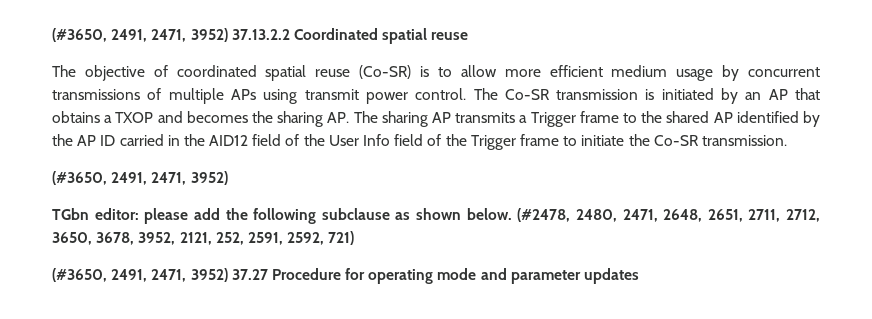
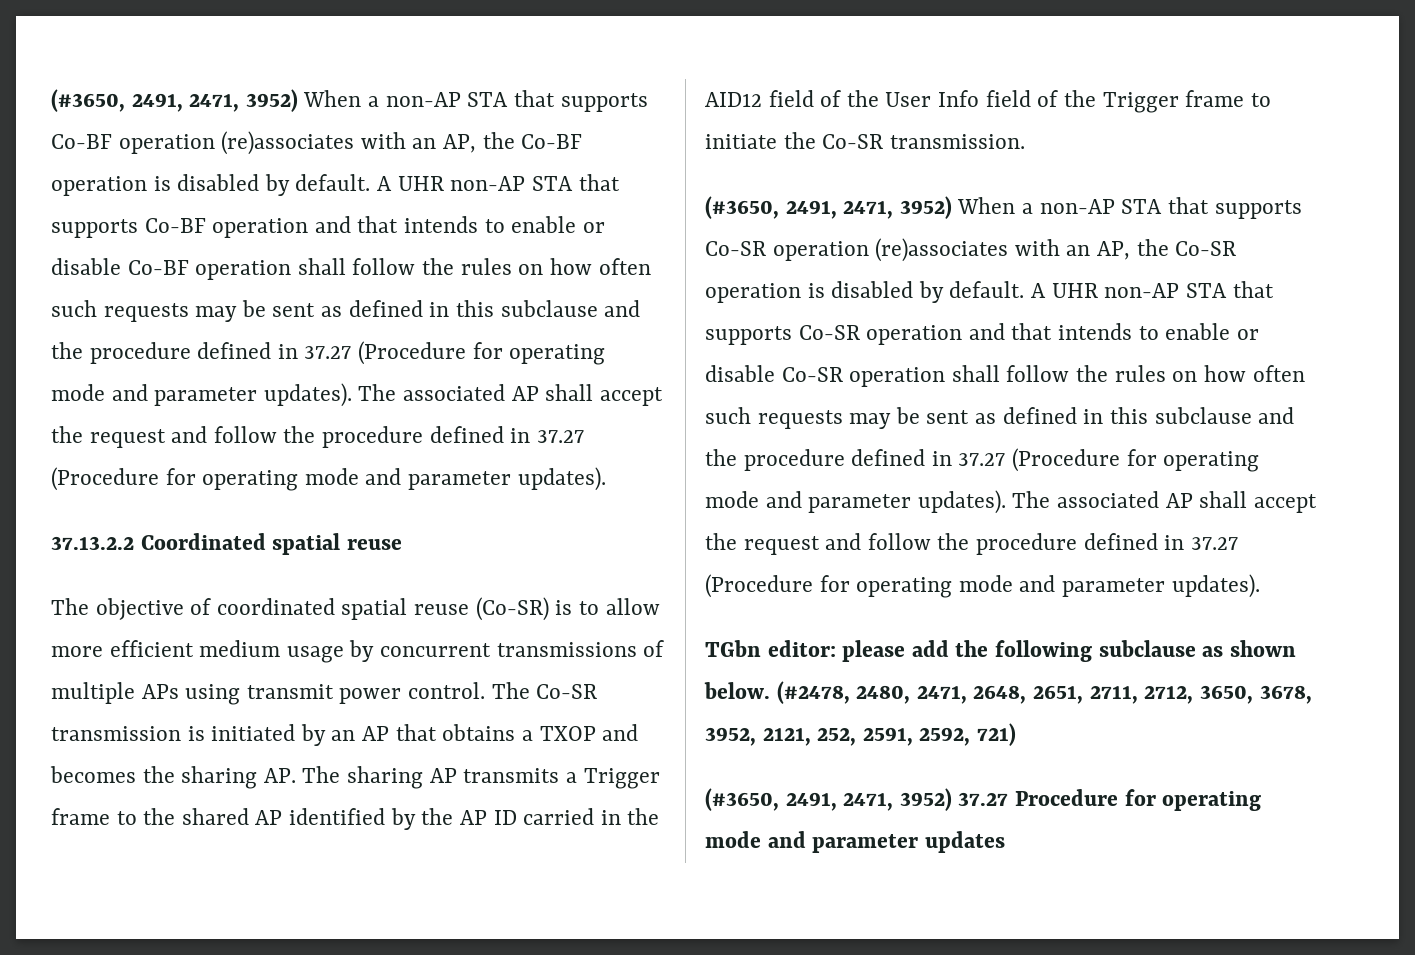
[52,28,228,42] (#3650, 2491, 2471, 3952) -> [51,89,648,112] [51,131,583,155] [51,174,620,196] [51,216,605,238] [51,258,651,280] [51,300,641,322] [51,341,606,365] [51,383,663,407] [51,426,584,448] [51,467,606,491] (#3650, 2491, 2471, 3952) When a non-AP STA that supports Co-BF operation (re)associates with an AP, the Co-BF operation is disabled by default. A UHR non-AP STA that supports Co-BF operation and that intends to enable or disable Co-BF operation shall follow the rules on how often such requests may be sent as defined in this subclause and the procedure defined in 37.27 (Procedure for operating mode and parameter updates). The associated AP shall accept the request and follow the procedure defined in 37.27 (Procedure for operating mode and parameter updates). //
(228, 178) none -> [957,197,1302,219] [705,238,1237,262] [705,281,1274,303] [705,323,1259,345] [705,365,1305,387] [705,407,1295,429] [705,448,1260,472] [705,490,1317,514] [705,533,1238,555] [705,574,1260,598] When a non-AP STA that supports Co-SR operation (re)associates with an AP, the Co-SR operation is disabled by default. A UHR non-AP STA that supports Co-SR operation and that intends to enable or disable Co-SR operation shall follow the rules on how often such requests may be sent as defined in this subclause and the procedure defined in 37.27 (Procedure for operating mode and parameter updates). The associated AP shall accept the request and follow the procedure defined in 37.27 (Procedure for operating mode and parameter updates).

